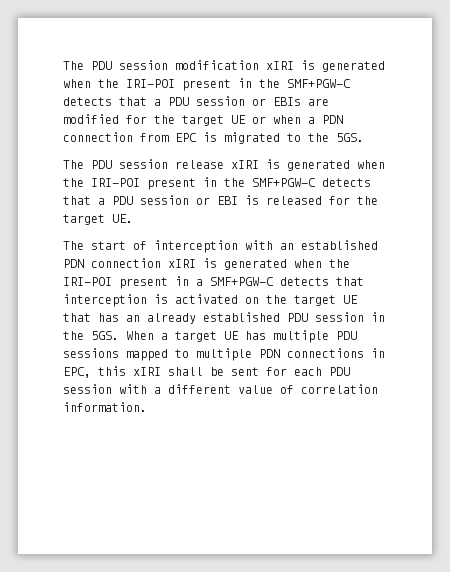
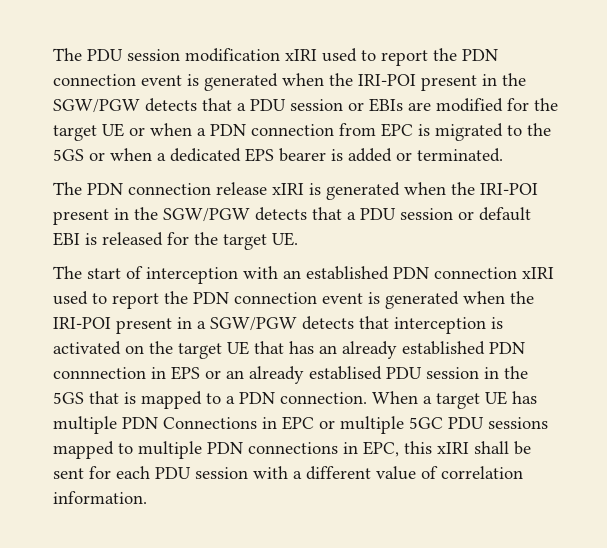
[301,60,385,72] [63,78,351,91] is generated when the IRI-POI present in the SMF+PGW-C -> [322,48,498,66] [53,73,526,91] [53,99,140,113] used to report the PDN connection event is generated when the IRI-POI present in the SGW/PGW
[336,133,364,142] [63,159,168,169] 5GS. // The PDU session -> [53,148,503,162] [53,182,211,195] 5GS or when a dedicated EPS bearer is added or terminated. // The PDN connection
[252,178,371,187] [63,195,210,205] SMF+PGW-C detects that a PDU session or -> [163,207,531,222] SGW/PGW detects that a PDU session or default
(196, 263) none -> [53,291,363,309] used to report the PDN connection event
[210,277,274,286] SMF+PGW-C -> [210,317,297,331] SGW/PGW
[287,312,385,322] [63,331,119,340] PDU session in the 5GS. -> [489,342,525,354] [53,366,528,384] [53,391,367,409] PDN connnection in EPS or an already establised PDU session in the 5GS that is mapped to a PDN connection.
(329, 336) none -> [122,416,443,434] PDN Connections in EPC or multiple 5GC

